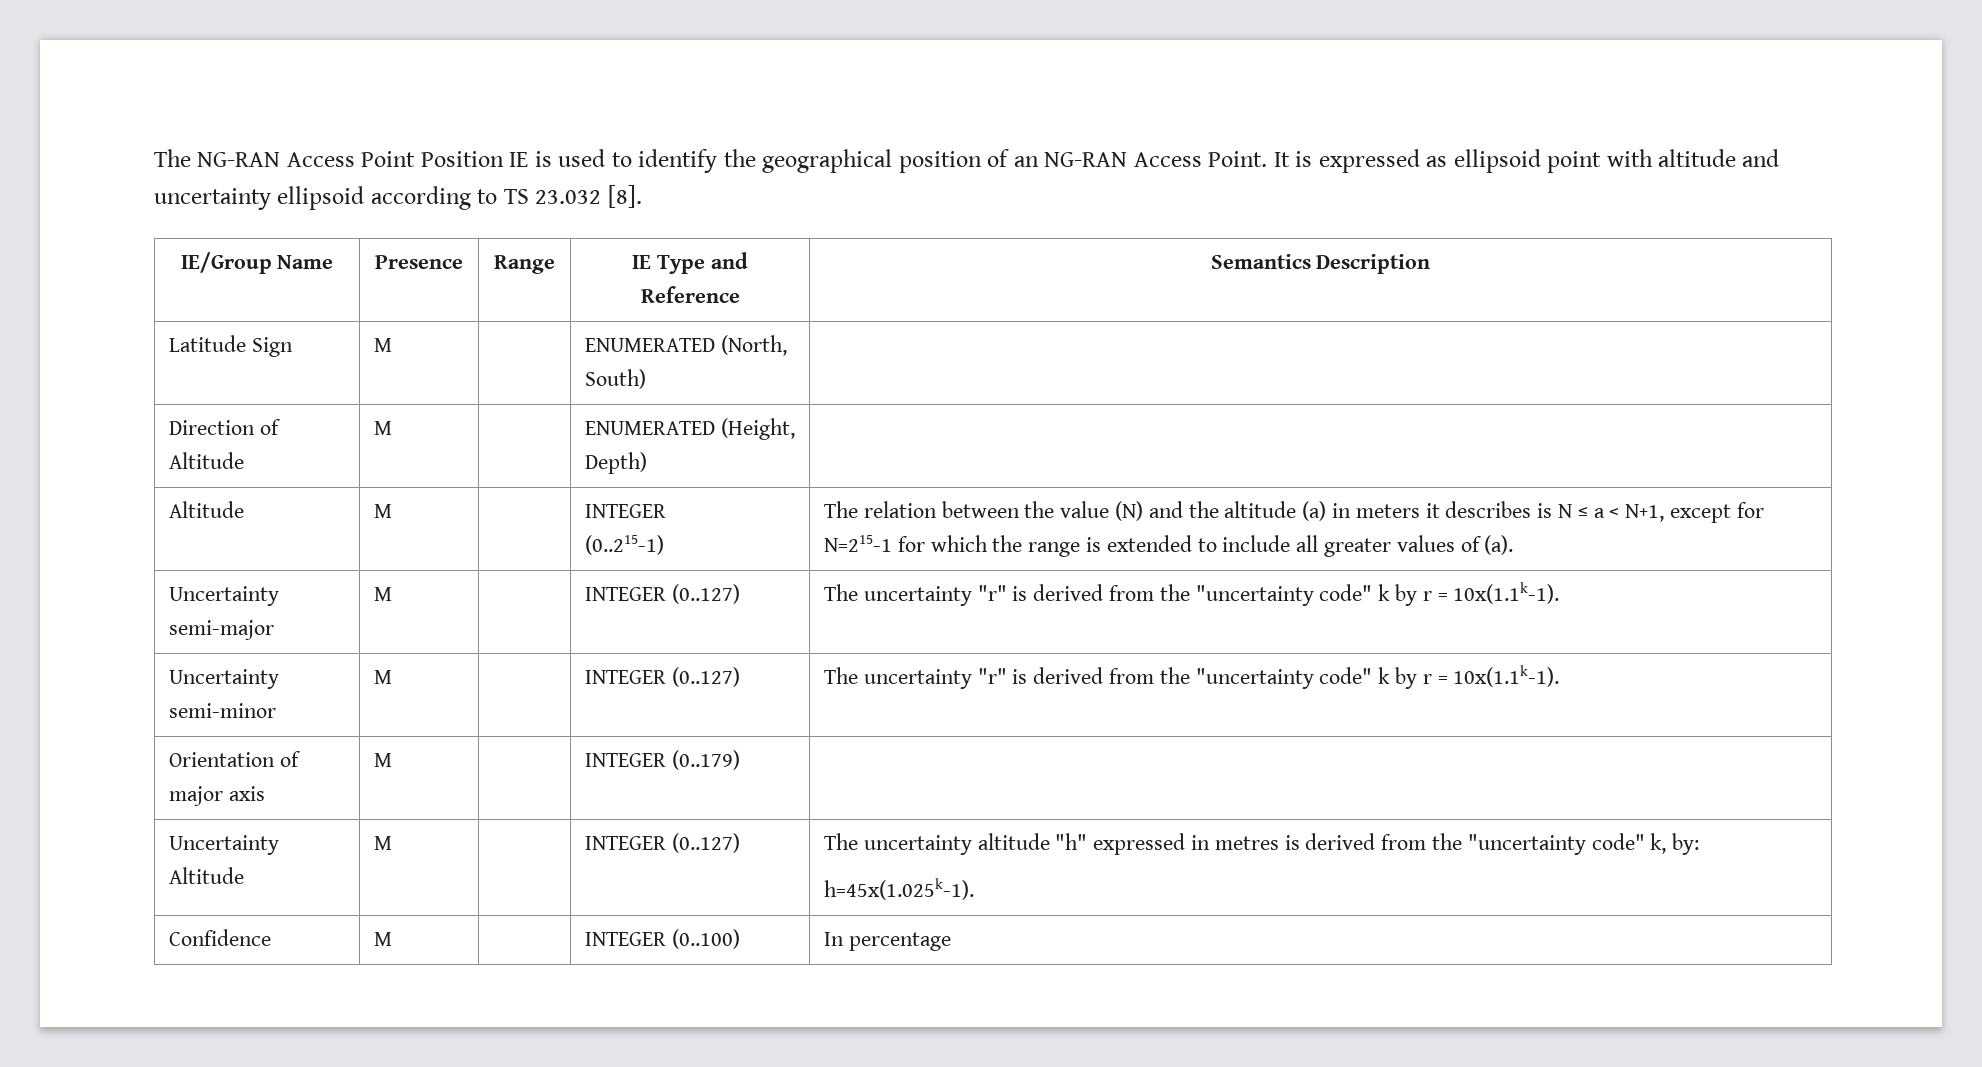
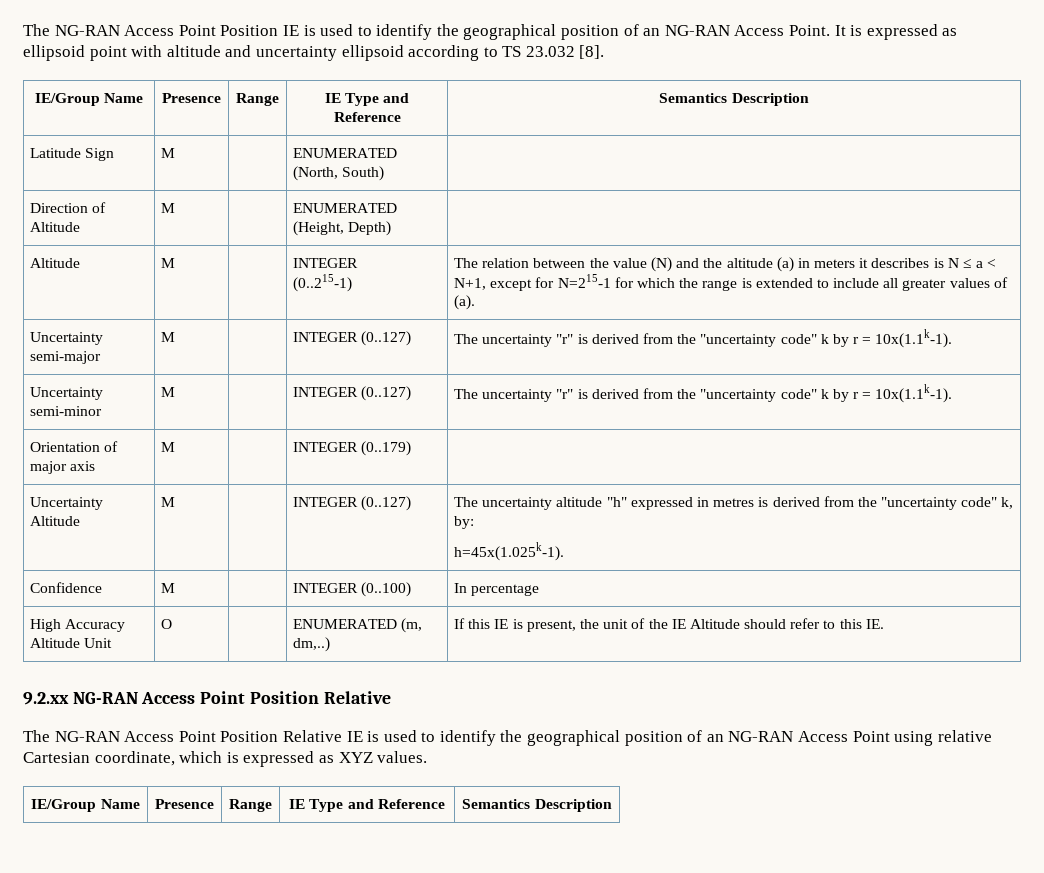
(951, 941) none -> [30,619,126,632] [30,638,113,648] [161,619,173,629] [293,618,423,633] [293,637,331,652] [454,618,884,632] [23,691,391,705] [23,730,992,746] [23,751,428,767] [31,799,140,812] [155,799,214,809] [228,799,272,812] [289,799,445,812] [462,799,612,812] // High Accuracy Altitude Unit | O | | ENUMERATED (m, dm,..) | If this IE is present, the unit of the IE Altitude should refer to this IE. // 9.2.xx NG-RAN Access Point Position Relative // The NG-RAN Access Point Position Relative IE is used to identify the geographical position of an NG-RAN Access Point using relative Cartesian coordinate, which is expressed as XYZ values. // IE/Group Name | Presence | Range | IE Type and Reference | Semantics Description

